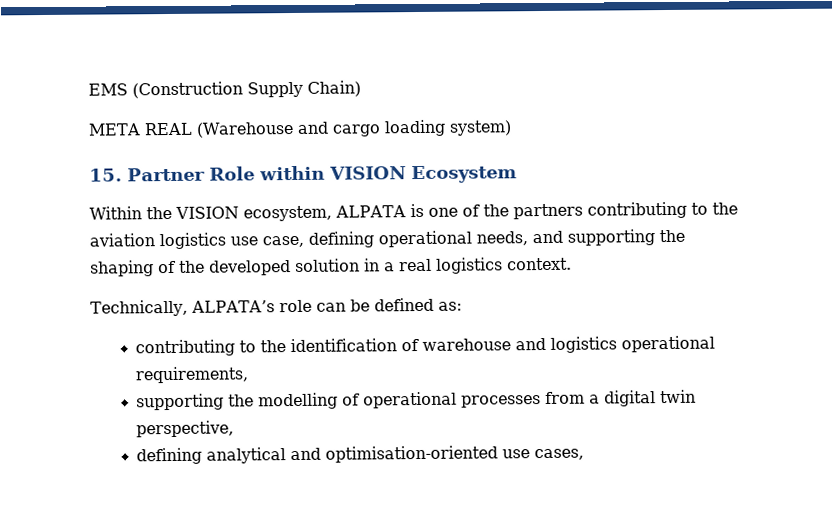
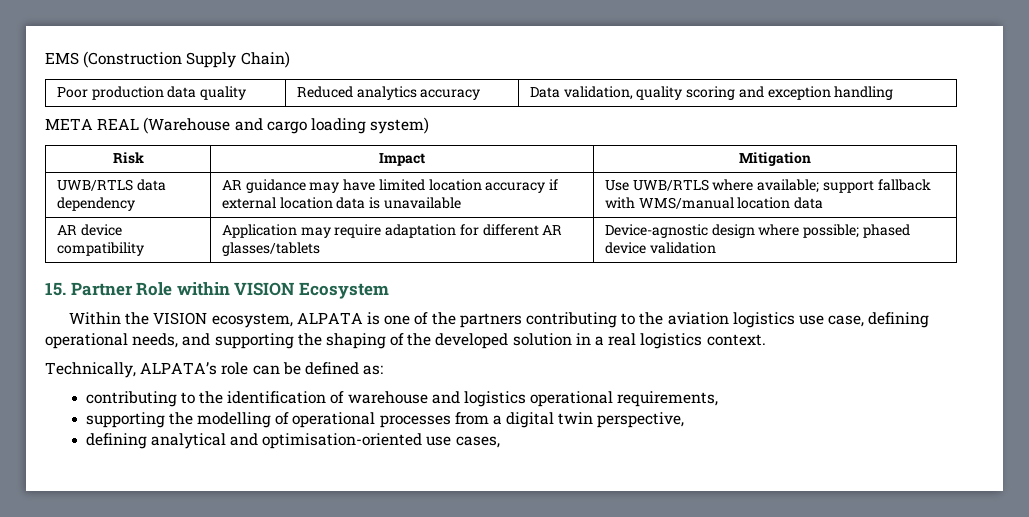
(361, 88) none -> [56,86,247,100] [296,86,481,100] [529,86,894,100] // Poor production data quality | Reduced analytics accuracy | Data validation, quality scoring and exception handling
(512, 128) none -> [112,152,144,164] [379,153,425,166] [739,152,811,166] [56,179,166,191] [56,197,135,211] [221,179,559,193] [221,197,461,209] [604,179,931,193] [604,197,824,209] [56,224,122,236] [56,242,144,256] [221,224,563,238] [221,242,320,256] [604,224,910,238] [604,242,716,254] // Risk | Impact | Mitigation // UWB/RTLS data dependency | AR guidance may have limited location accuracy if external location data is unavailable | Use UWB/RTLS where available; support fallback with WMS/manual location data // AR device compatibility | Application may require adaptation for different AR glasses/tablets | Device-agnostic design where possible; phased device validation

